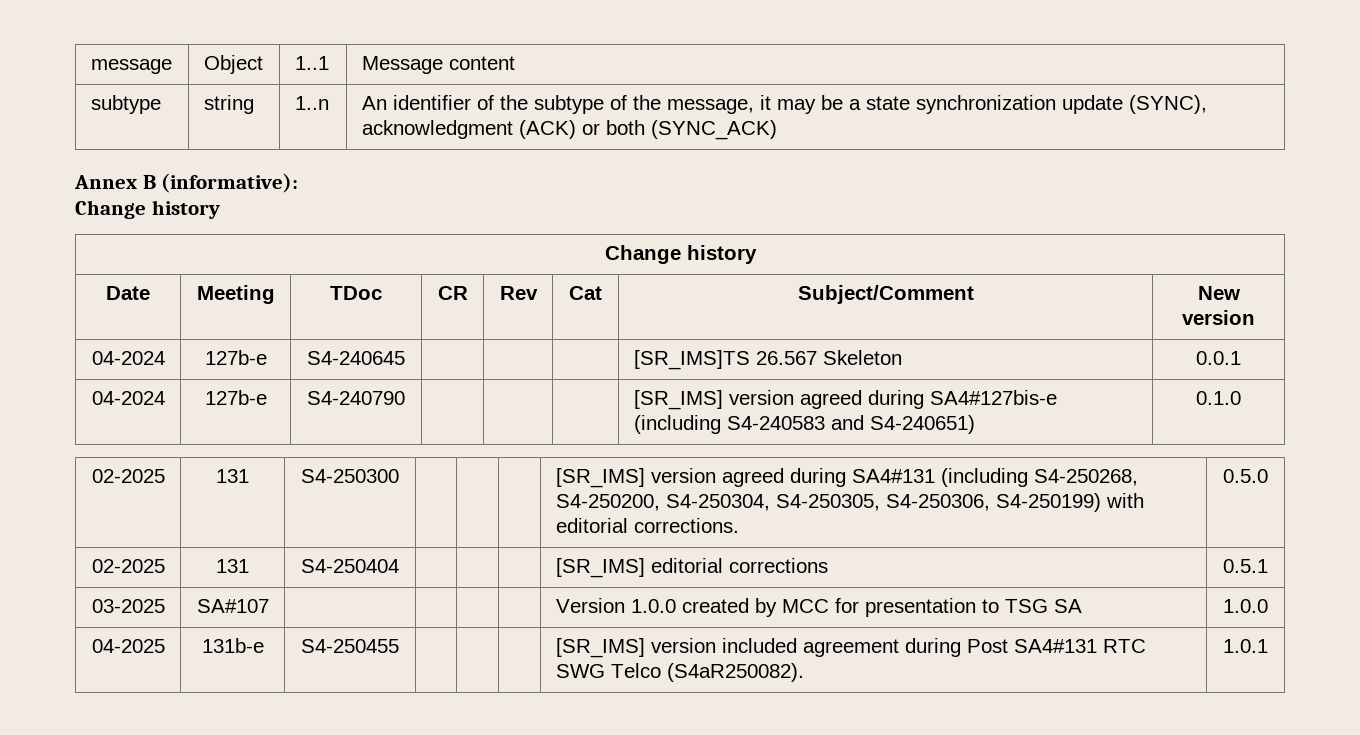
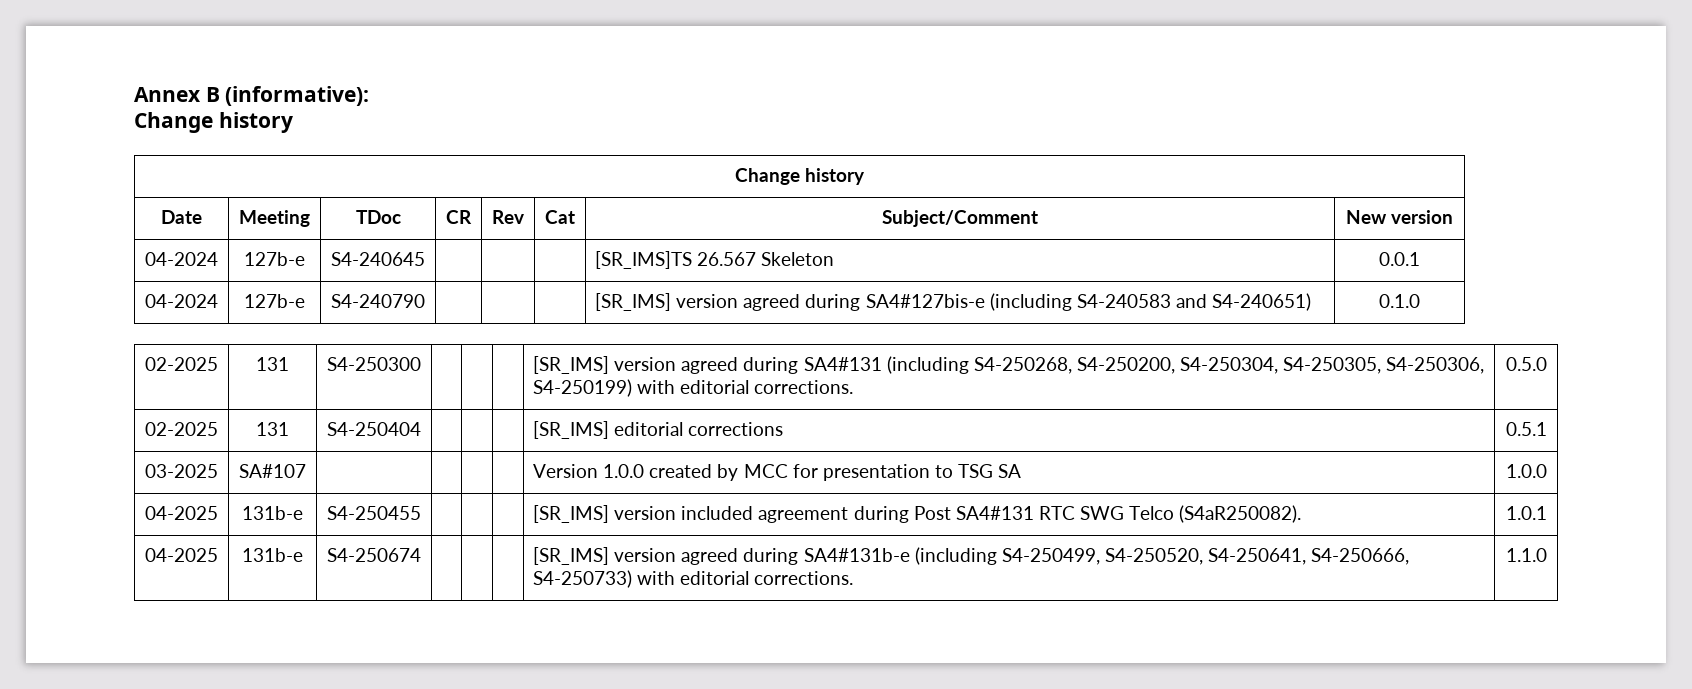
[90,59,172,74] [203,55,263,74] [294,56,329,70] [361,56,515,74] [90,95,161,114] [203,95,254,114] [294,96,329,110] [361,95,1207,114] [361,120,777,140] message | Object | 1..1 | Message content // subtype | string | 1..n | An identifier of the subtype of the message, it may be a state synchronization update (SYNC), acknowledgment (ACK) or both (SYNC_ACK) // -> (134, 94) none
(1268, 646) none -> [145,548,218,562] [242,548,303,562] [327,548,421,562] [533,547,1410,565] [533,570,854,588] [1505,548,1547,562] // 04-2025 | 131b-e | S4-250674 | | | | [SR_IMS] version agreed during SA4#131b-e (including S4-250499, S4-250520, S4-250641, S4-250666, S4-250733) with editorial corrections. | 1.1.0

